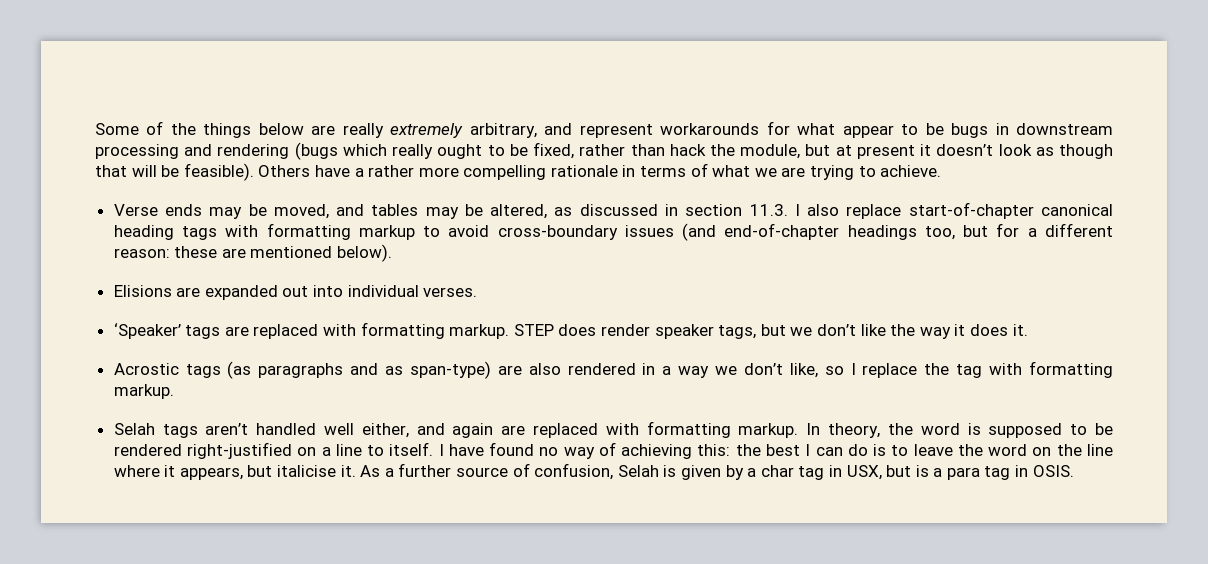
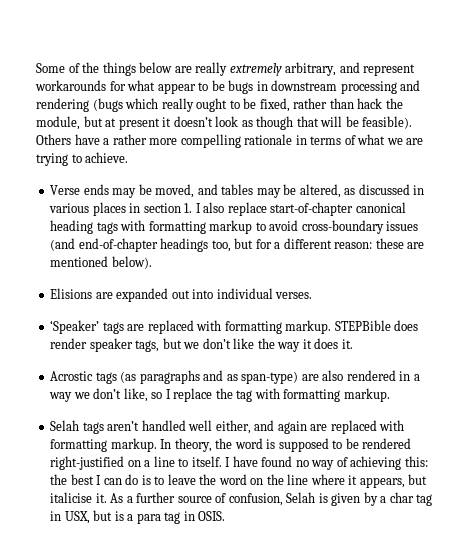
[685,204,788,216] section 11.3. -> [49,202,193,216] various places in section 1.
[513,324,554,336] STEP -> [334,320,391,331] STEPBible

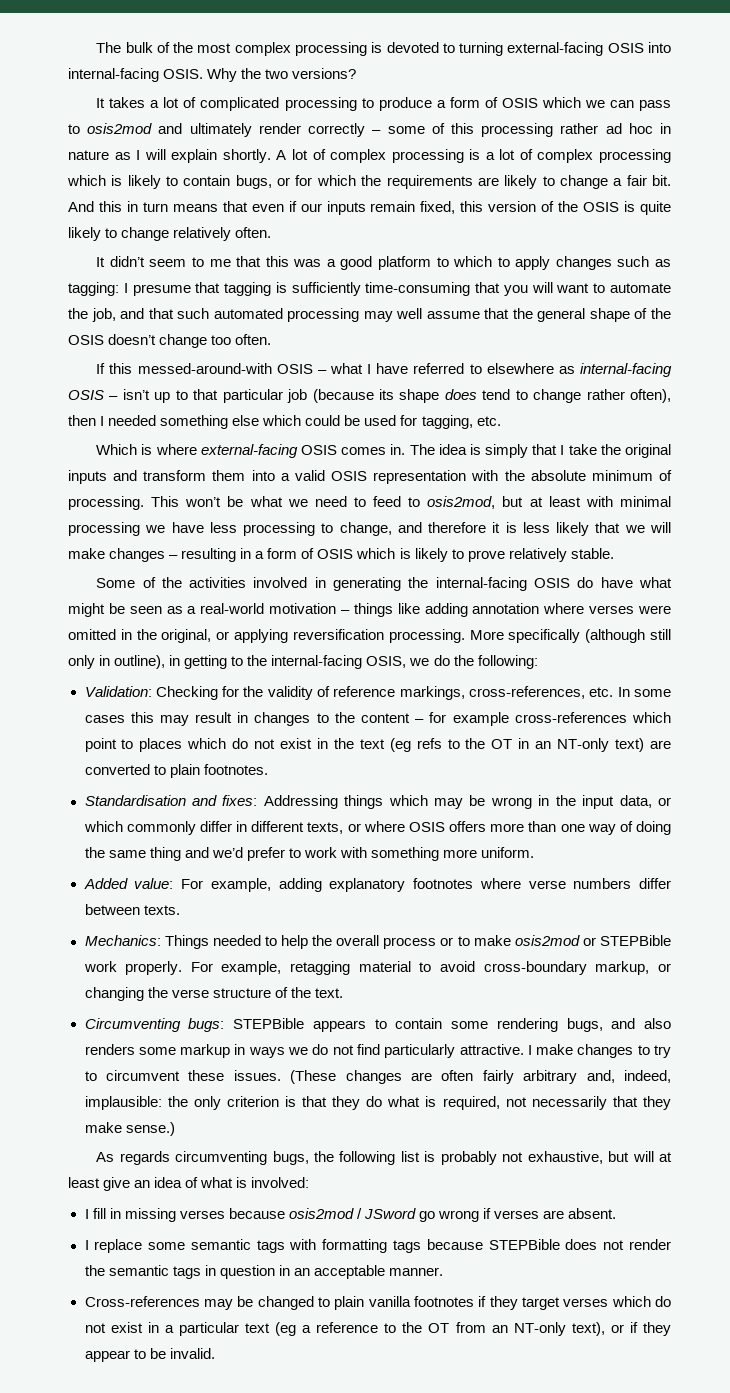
[36,62,416,76] [35,80,421,94] [36,98,403,112] [36,116,413,130] [36,134,424,148] [36,152,129,166] [50,184,425,198] [49,202,406,216] [50,220,419,234] [50,238,425,252] [50,256,152,269] [50,288,313,302] [50,320,419,334] [50,338,353,352] [50,370,420,384] [49,388,390,402] [50,420,405,434] [50,438,412,452] [50,456,428,470] [50,474,428,488] [50,492,433,506] [50,510,226,524] Some of the things below are really extremely arbitrary, and represent workarounds for what appear to be bugs in downstream processing and rendering (bugs which really ought to be fixed, rather than hack the module, but at present it doesn’t look as though that will be feasible). Others have a rather more compelling rationale in terms of what we are trying to achieve. // Verse ends may be moved, and tables may be altered, as discussed in various places in section 1. I also replace start-of-chapter canonical heading tags with formatting markup to avoid cross-boundary issues (and end-of-chapter headings too, but for a different reason: these are mentioned below). // Elisions are expanded out into individual verses. // ‘Speaker’ tags are replaced with formatting markup. STEPBible does render speaker tags, but we don’t like the way it does it. // Acrostic tags (as paragraphs and as span-type) are also rendered in a way we don’t like, so I replace the tag with formatting markup. // Selah tags aren’t handled well either, and again are replaced with formatting markup. In theory, the word is supposed to be rendered right-justified on a line to itself. I have found no way of achieving this: the best I can do is to leave the word on the line where it appears, but italicise it. As a further source of confusion, Selah is given by a char tag in USX, but is a para tag in OSIS. -> [96,42,671,56] [68,68,357,82] [96,97,671,111] [68,123,671,137] [68,149,671,163] [67,175,672,189] [68,201,672,215] [68,227,272,241] [96,256,671,270] [68,282,671,296] [68,308,671,322] [68,334,272,348] [96,363,672,377] [68,389,671,403] [68,415,501,429] [96,444,671,458] [68,470,672,484] [68,496,671,510] [68,522,671,536] [68,548,614,562] [96,577,672,591] [68,603,672,617] [68,629,671,643] [68,655,538,669] [84,686,672,700] [84,712,671,726] [84,738,672,752] [84,764,268,778] [84,795,671,809] [83,821,671,835] [84,847,535,861] [83,878,671,892] [84,904,180,915] [84,935,672,949] [83,961,671,975] [84,987,343,1001] [84,1018,671,1032] [84,1044,671,1058] [84,1070,672,1084] [84,1096,671,1110] [84,1122,175,1136] [96,1151,672,1165] [68,1177,310,1191] [84,1208,617,1222] [84,1239,671,1253] [84,1265,443,1279] [84,1296,671,1310] [84,1322,672,1336] [84,1348,215,1362] The bulk of the most complex processing is devoted to turning external-facing OSIS into internal-facing OSIS. Why the two versions? // It takes a lot of complicated processing to produce a form of OSIS which we can pass to osis2mod and ultimately render correctly – some of this processing rather ad hoc in nature as I will explain shortly. A lot of complex processing is a lot of complex processing which is likely to contain bugs, or for which the requirements are likely to change a fair bit. And this in turn means that even if our inputs remain fixed, this version of the OSIS is quite likely to change relatively often. // It didn’t seem to me that this was a good platform to which to apply changes such as tagging: I presume that tagging is sufficiently time-consuming that you will want to automate the job, and that such automated processing may well assume that the general shape of the OSIS doesn’t change too often. // If this messed-around-with OSIS – what I have referred to elsewhere as internal-facing OSIS – isn’t up to that particular job (because its shape does tend to change rather often), then I needed something else which could be used for tagging, etc. // Which is where external-facing OSIS comes in. The idea is simply that I take the original inputs and transform them into a valid OSIS representation with the absolute minimum of processing. This won’t be what we need to feed to osis2mod, but at least with minimal processing we have less processing to change, and therefore it is less likely that we will make changes – resulting in a form of OSIS which is likely to prove relatively stable. // Some of the activities involved in generating the internal-facing OSIS do have what might be seen as a real-world motivation – things like adding annotation where verses were omitted in the original, or applying reversification processing. More specifically (although still only in outline), in getting to the internal-facing OSIS, we do the following: // Validation: Checking for the validity of reference markings, cross-references, etc. In some cases this may result in changes to the content – for example cross-references which point to places which do not exist in the text (eg refs to the OT in an NT-only text) are converted to plain footnotes. // Standardisation and fixes: Addressing things which may be wrong in the input data, or which commonly differ in different texts, or where OSIS offers more than one way of doing the same thing and we’d prefer to work with something more uniform. // Added value: For example, adding explanatory footnotes where verse numbers differ between texts. // Mechanics: Things needed to help the overall process or to make osis2mod or STEPBible work properly. For example, retagging material to avoid cross-boundary markup, or changing the verse structure of the text. // Circumventing bugs: STEPBible appears to contain some rendering bugs, and also renders some markup in ways we do not find particularly attractive. I make changes to try to circumvent these issues. (These changes are often fairly arbitrary and, indeed, implausible: the only criterion is that they do what is required, not necessarily that they make sense.) // As regards circumventing bugs, the following list is probably not exhaustive, but will at least give an idea of what is involved: // I fill in missing verses because osis2mod / JSword go wrong if verses are absent. // I replace some semantic tags with formatting tags because STEPBible does not render the semantic tags in question in an acceptable manner. // Cross-references may be changed to plain vanilla footnotes if they target verses which do not exist in a particular text (eg a reference to the OT from an NT-only text), or if they appear to be invalid.

